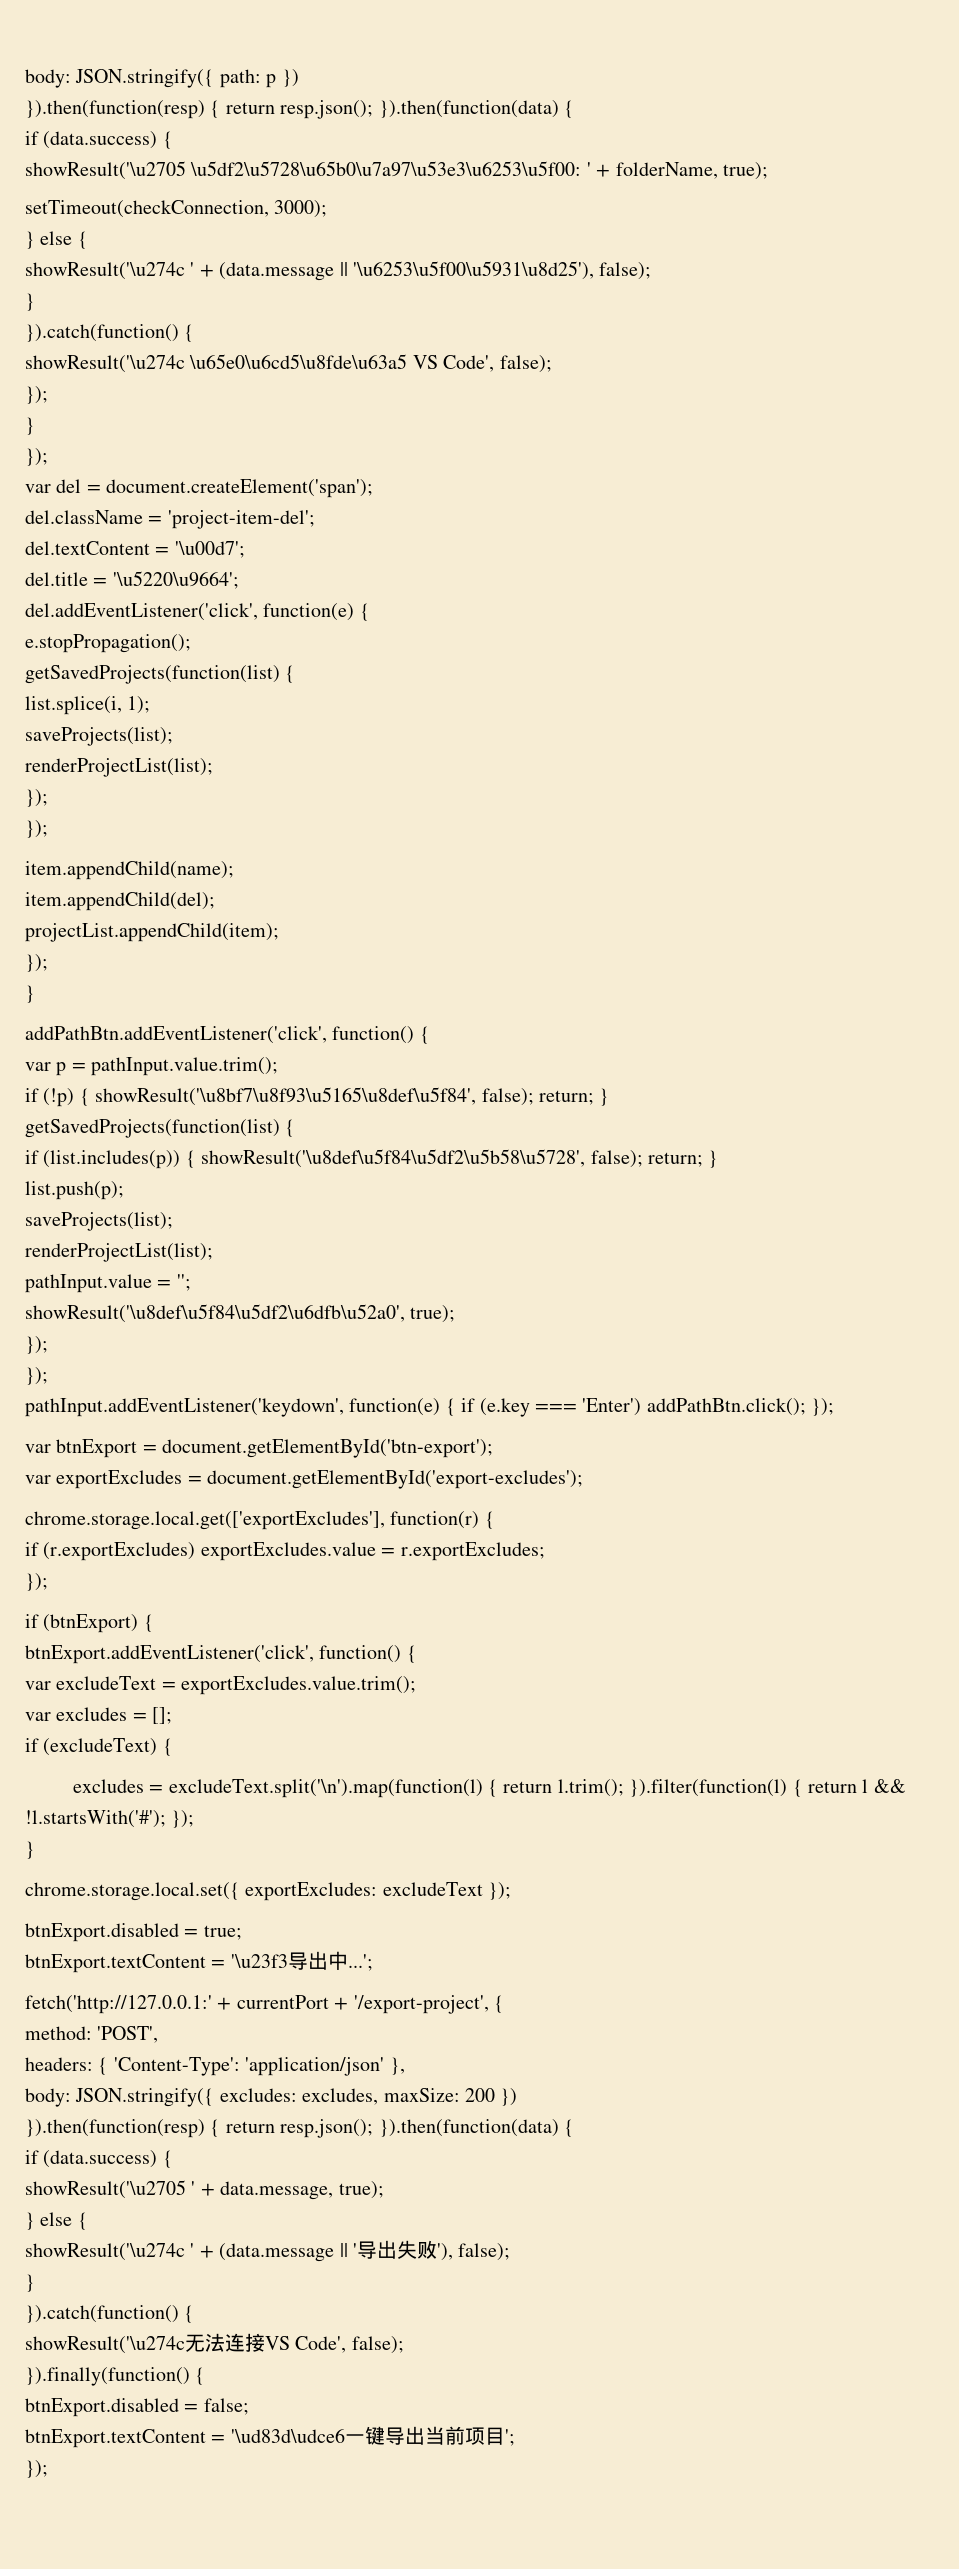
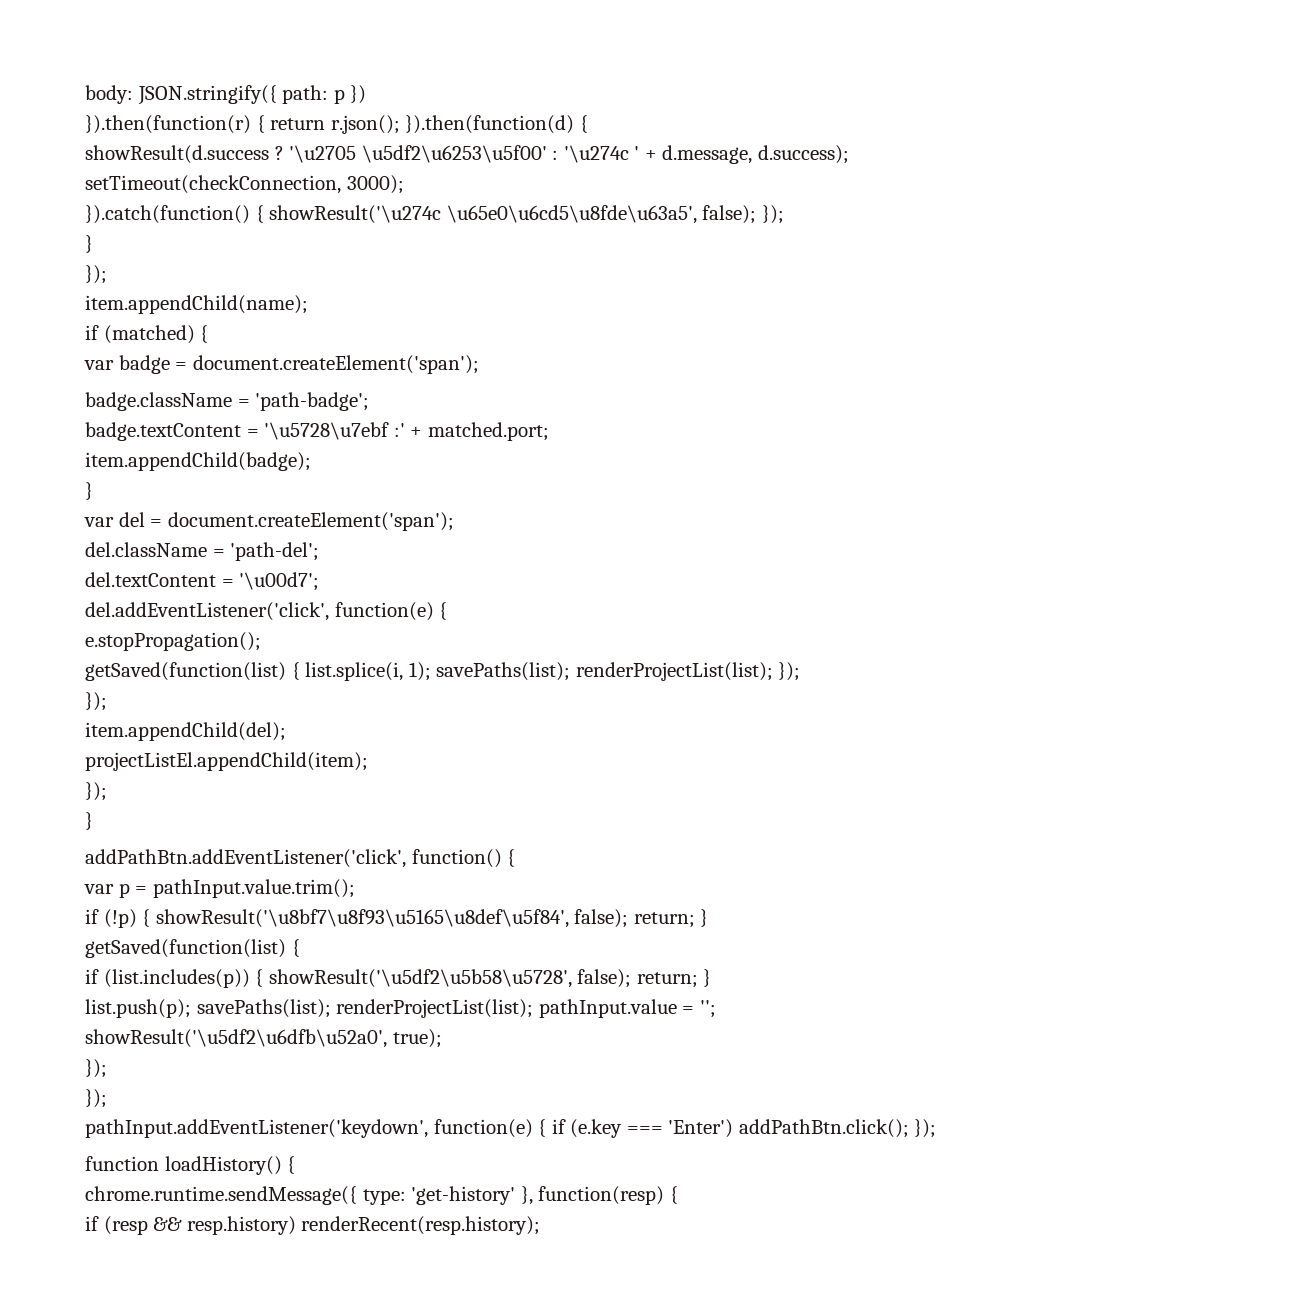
[25,100,574,119] [25,131,173,149] [25,161,768,180] [25,200,328,218] [25,231,88,249] [25,261,652,281] [25,293,35,311] [25,324,195,342] [25,354,552,373] }).then(function(resp) { return resp.json(); }).then(function(data) { // if (data.success) { // showResult('\u2705 \u5df2\u5728\u65b0\u7a97\u53e3\u6253\u5f00: ' + folderName, true); // setTimeout(checkConnection, 3000); // } else { // showResult('\u274c ' + (data.message || '\u6253\u5f00\u5931\u8d25'), false); // } // }).catch(function() { // showResult('\u274c \u65e0\u6cd5\u8fde\u63a5 VS Code', false); // -> [85,115,588,134] [85,145,849,164] [85,175,404,194] [85,205,757,224] }).then(function(r) { return r.json(); }).then(function(d) { // showResult(d.success ? '\u2705 \u5df2\u6253\u5f00' : '\u274c ' + d.message, d.success); // setTimeout(checkConnection, 3000); // }).catch(function() { showResult('\u274c \u65e0\u6cd5\u8fde\u63a5', false);
(48, 457) none -> [85,295,308,314] [85,325,209,344] [84,355,479,374] [85,392,370,411] [85,422,549,441] [85,452,311,471] [85,482,93,500] // item.appendChild(name); // if (matched) { // var badge = document.createElement('span'); // badge.className = 'path-badge'; // badge.textContent = '\u5728\u7ebf :' + matched.port; // item.appendChild(badge); // }
[167,510,315,529] 'project-item-del'; -> [230,542,320,561] 'path-del';
[25,571,239,589] // del.title = '\u5220\u9664'; -> (320, 581) none
[25,665,296,684] getSavedProjects(function(list) { // -> [85,662,300,681] getSaved(function(list) {
[25,727,173,746] [25,758,213,777] [25,789,48,807] [25,820,48,838] [25,861,234,880] // saveProjects(list); // renderProjectList(list); // }); // }); // item.appendChild(name); -> [436,662,801,681] [85,692,107,711] savePaths(list); renderProjectList(list); }); // });
[25,923,279,942] projectList.appendChild(item); -> [85,752,368,771] projectListEl.appendChild(item);
[25,1119,280,1138] getSavedProjects(function(list) -> [85,939,286,958] getSaved(function(list)
[201,1149,586,1168] showResult('\u8def\u5f84\u5df2\u5b58\u5728', -> [268,969,572,988] showResult('\u5df2\u5b58\u5728',
[25,1212,173,1231] [25,1243,213,1262] // saveProjects(list); // renderProjectList(list); // -> [196,999,534,1018] savePaths(list); renderProjectList(list);
[25,1304,405,1323] showResult('\u8def\u5f84\u5df2\u6dfb\u52a0', -> [85,1029,387,1048] showResult('\u5df2\u6dfb\u52a0',
[25,1439,494,1458] [25,1470,584,1489] [25,1511,495,1530] [25,1542,545,1561] [25,1573,48,1591] [25,1614,154,1633] [25,1645,417,1664] [25,1676,417,1695] [25,1707,173,1724] [25,1738,173,1756] [72,1779,906,1798] [25,1810,195,1828] [25,1841,35,1859] [25,1882,512,1901] [25,1923,242,1942] [25,1951,373,1973] [25,1995,504,2014] [25,2026,159,2043] [25,2057,405,2076] [25,2088,518,2107] [25,2119,574,2138] [25,2150,173,2168] [25,2180,384,2200] [25,2212,88,2230] [25,2240,511,2262] [25,2274,35,2292] [25,2305,195,2323] [25,2333,404,2354] [25,2367,206,2386] [25,2398,249,2417] [25,2426,515,2448] [25,2460,48,2478] var btnExport = document.getElementById('btn-export'); // var exportExcludes = document.getElementById('export-excludes'); // chrome.storage.local.get(['exportExcludes'], function(r) { // if (r.exportExcludes) exportExcludes.value = r.exportExcludes; // }); // if (btnExport) { // btnExport.addEventListener('click', function() { // var excludeText = exportExcludes.value.trim(); // var excludes = []; // if (excludeText) { // excludes = excludeText.split('\n').map(function(l) { return l.trim(); }).filter(function(l) { return l && !l.startsWith('#'); }); // } // chrome.storage.local.set({ exportExcludes: excludeText }); // btnExport.disabled = true; // btnExport.textContent = '\u23f3导出中...'; // fetch('http://127.0.0.1:' + currentPort + '/export-project', { // method: 'POST', // headers: { 'Content-Type': 'application/json' }, // body: JSON.stringify({ excludes: excludes, maxSize: 200 }) // }).then(function(resp) { return resp.json(); }).then(function(data) { // if (data.success) { // showResult('\u2705 ' + data.message, true); // } else { // showResult('\u274c ' + (data.message || '导出失败'), false); // } // }).catch(function() { // showResult('\u274c无法连接VS Code', false); // }).finally(function() { // btnExport.disabled = false; // btnExport.textContent = '\ud83d\udce6一键导出当前项目'; // }); -> [85,1156,296,1175] [85,1186,678,1205] [85,1216,541,1235] function loadHistory() { // chrome.runtime.sendMessage({ type: 'get-history' }, function(resp) { // if (resp && resp.history) renderRecent(resp.history);

